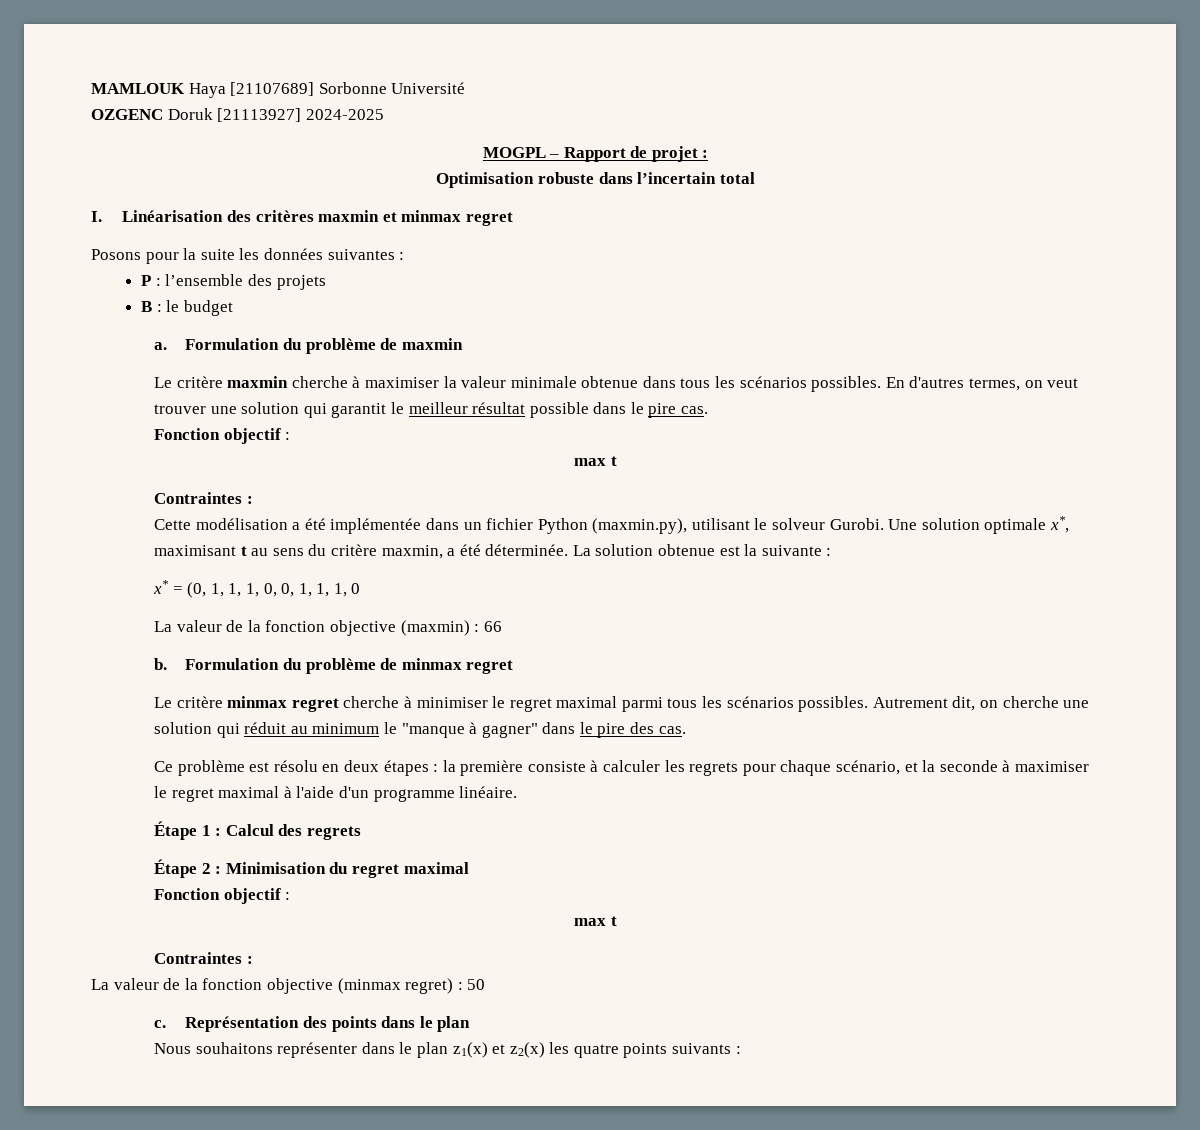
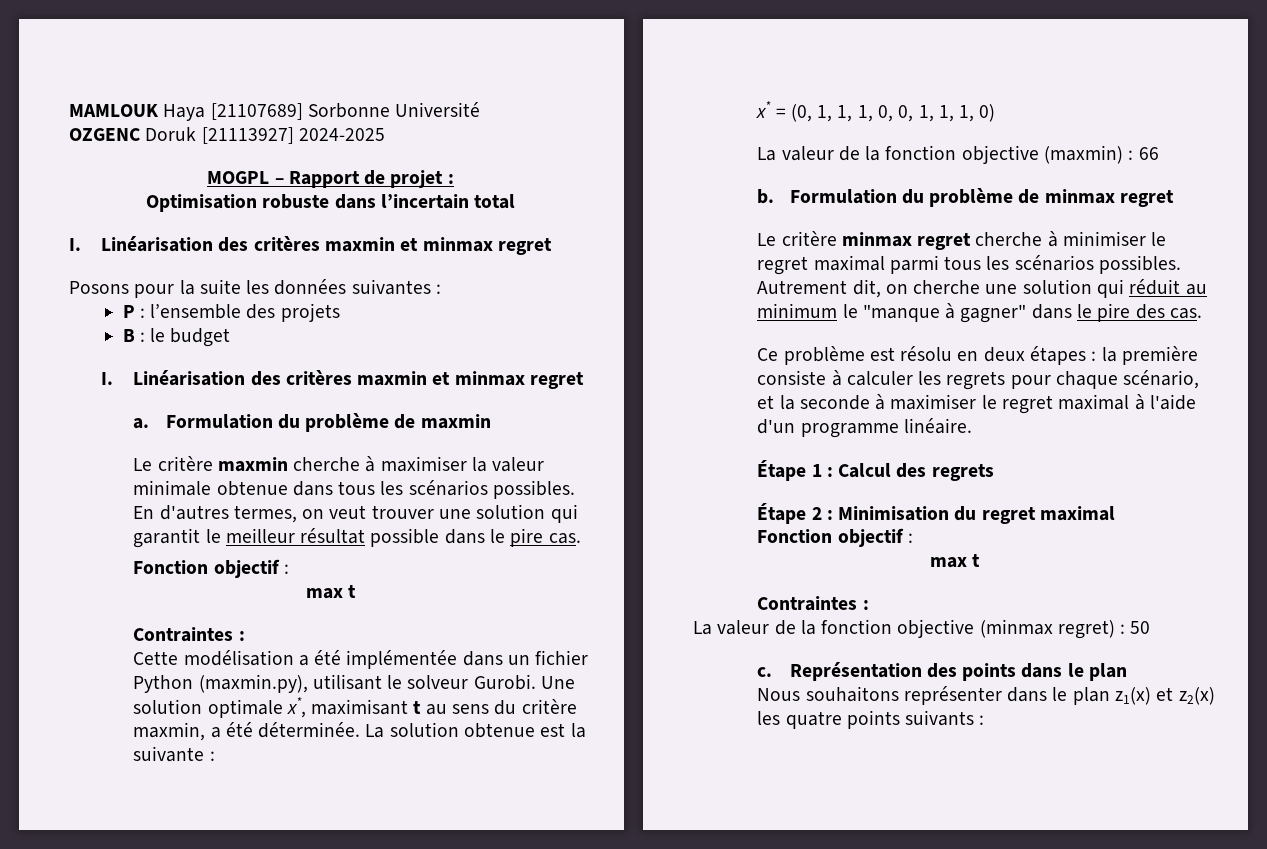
(233, 308) none -> [101,370,585,389] // I. Linéarisation des critères maxmin et minmax regret
[351,583,361,594] 0 -> [979,104,996,122] 0)

